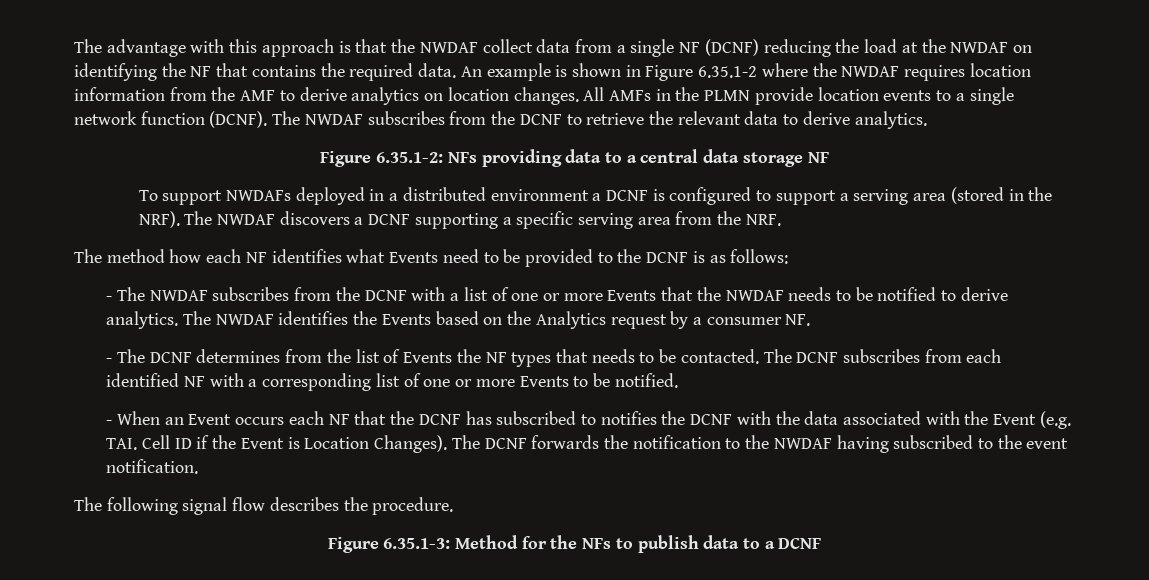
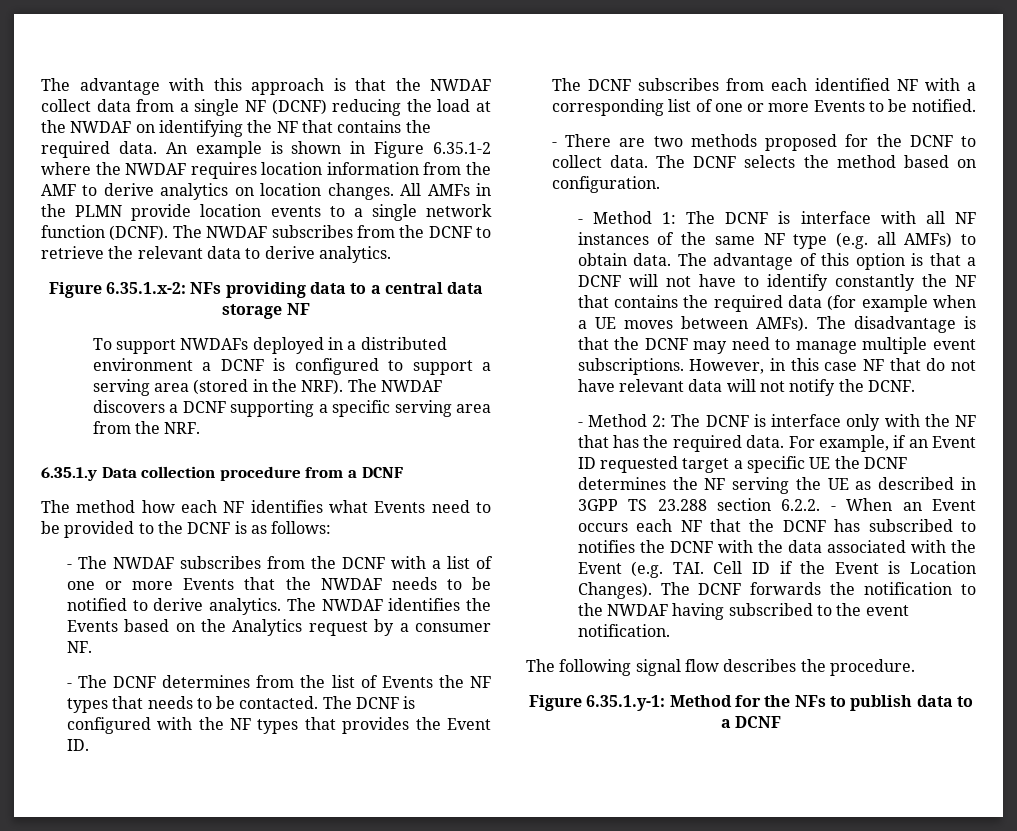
[376,152,444,163] 6.35.1-2: -> [106,282,187,294] 6.35.1.x-2:
(781, 220) none -> [41,466,403,481] // 6.35.1.y Data collection procedure from a DCNF
(839, 357) none -> [403,696,416,709] [66,717,491,734] [66,739,89,751] [551,78,632,91] is configured with the NF types that provides the Event ID. // The DCNF
(113, 422) none -> [565,134,977,151] [551,155,976,168] [551,176,660,193] [577,211,976,224] [577,232,976,249] [577,253,976,270] [577,274,976,291] [577,295,976,312] [577,316,976,333] [577,337,976,354] [577,358,976,375] [577,379,915,396] [577,414,977,431] [577,435,976,452] [577,456,907,473] [577,477,976,494] [577,498,836,511] There are two methods proposed for the DCNF to collect data. The DCNF selects the method based on configuration. // - Method 1: The DCNF is interface with all NF instances of the same NF type (e.g. all AMFs) to obtain data. The advantage of this option is that a DCNF will not have to identify constantly the NF that contains the required data (for example when a UE moves between AMFs). The disadvantage is that the DCNF may need to manage multiple event subscriptions. However, in this case NF that do not have relevant data will not notify the DCNF. // - Method 2: The DCNF is interface only with the NF that has the required data. For example, if an Event ID requested target a specific UE the DCNF determines the NF serving the UE as described in 3GPP TS 23.288 section 6.2.2. -
[383,538,451,549] 6.35.1-3: -> [586,695,666,711] 6.35.1.y-1:

